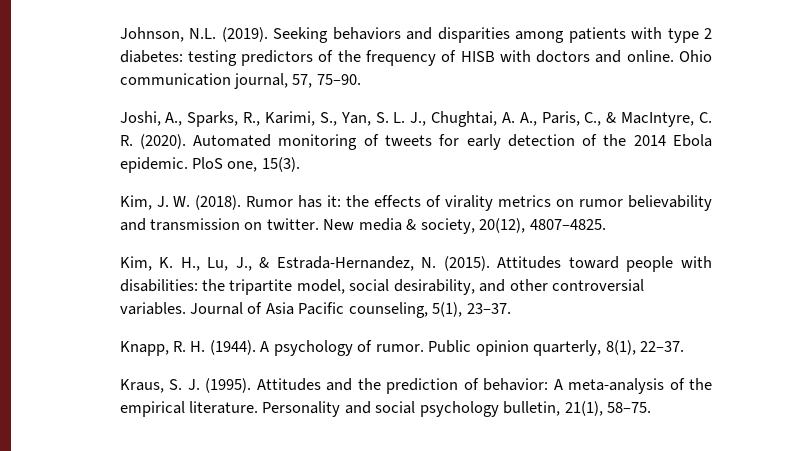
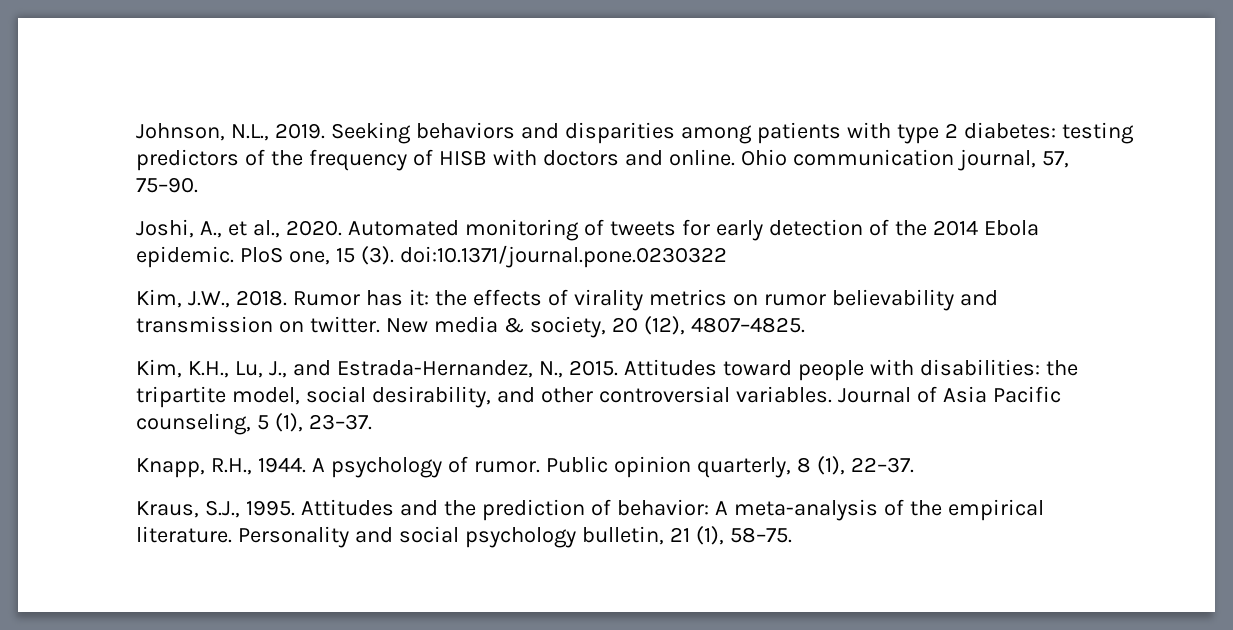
[189,27,268,42] N.L. (2019). -> [231,123,326,141] N.L., 2019.
[187,111,712,127] [119,134,186,149] Sparks, R., Karimi, S., Yan, S. L. J., Chughtai, A. A., Paris, C., & MacIntyre, C. R. (2020). -> [228,220,343,238] et al., 2020.
[261,157,300,172] [119,195,242,210] 15(3). // Kim, J. W. (2018). -> [336,245,728,268] [136,289,288,308] 15 (3). doi:10.1371/journal.pone.0230322 // Kim, J.W., 2018.
[479,218,526,233] 20(12), -> [612,316,685,335] 20 (12),
[159,256,490,271] K. H., Lu, J., & Estrada-Hernandez, N. (2015). -> [188,360,619,378] K.H., Lu, J., and Estrada-Hernandez, N., 2015.
[432,302,463,317] 5(1), -> [257,413,304,432] 5 (1),
[173,340,256,355] R. H. (1944). -> [211,457,307,475] R.H., 1944.
[605,340,636,355] 8(1), -> [796,456,845,475] 8 (1),
[169,378,252,393] S. J. (1995). -> [205,500,296,518] S.J., 1995.
[564,401,603,416] 21(1), -> [670,526,725,545] 21 (1),

